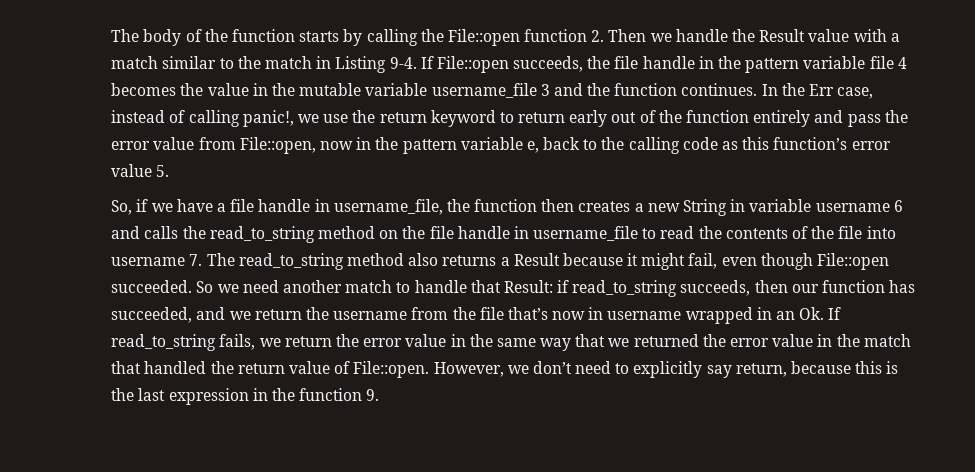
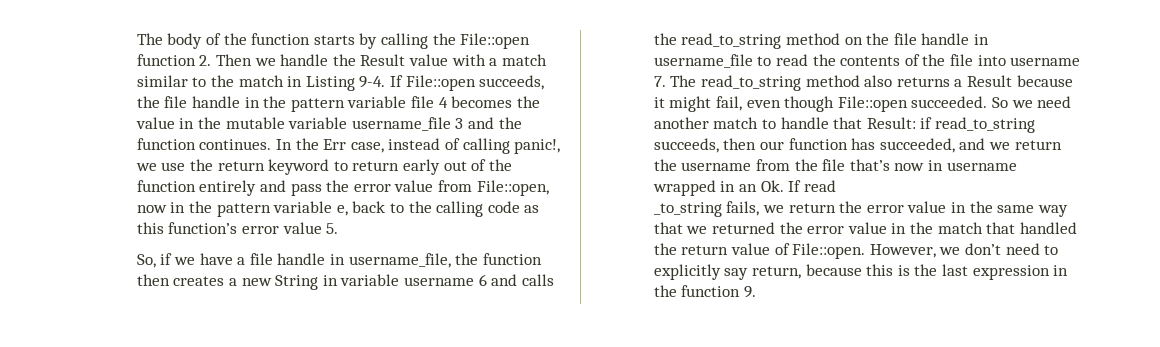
[111,334,217,351] read_to_string -> [803,180,836,192] [653,202,722,217] read // _to_string

